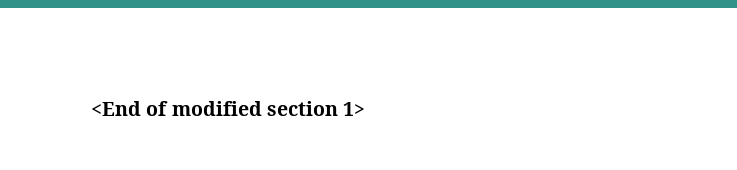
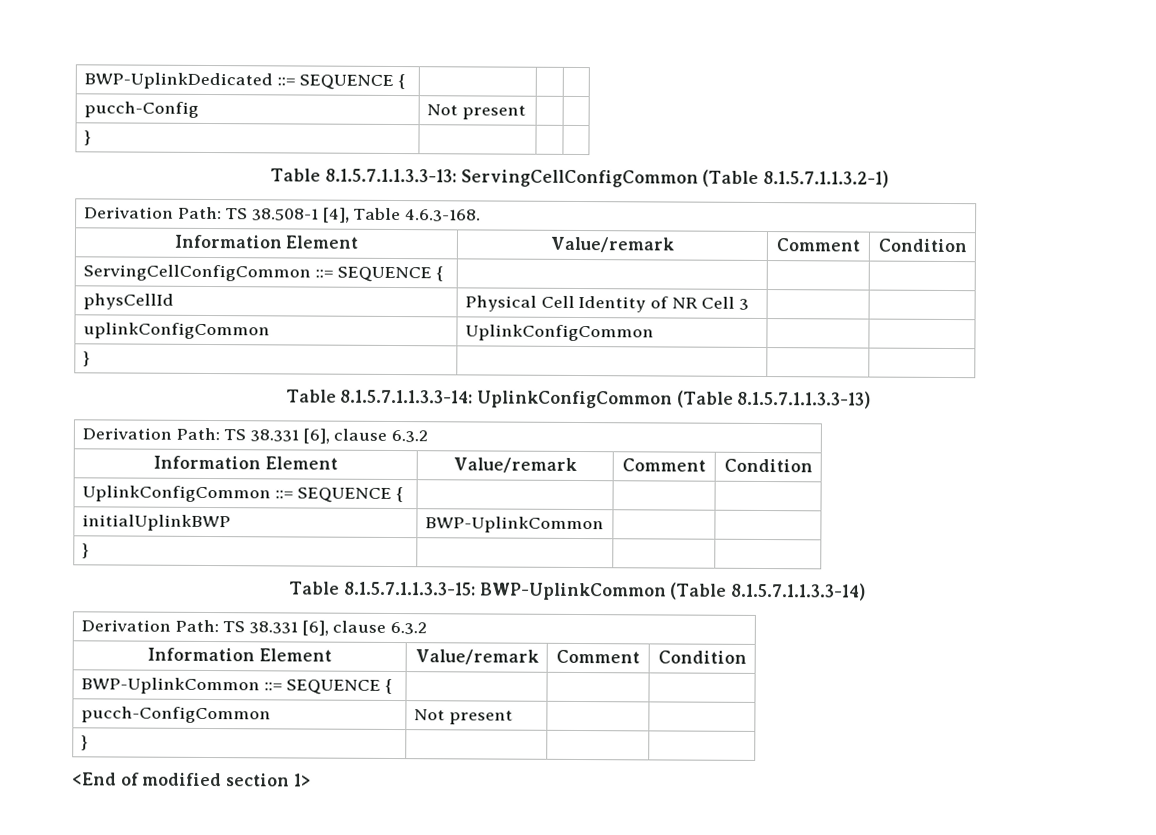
(91, 108) none -> [83,72,405,91] [83,101,199,118] [426,104,526,120] [83,130,91,146] [270,168,889,188] [83,206,482,223] [173,234,359,249] [550,236,675,253] [776,238,860,252] [877,238,967,253] [82,264,443,283] [82,293,174,310] [464,295,750,313] [82,322,270,340] [464,324,654,342] [82,351,90,367] [285,389,872,409] [81,427,429,444] [153,455,338,470] [453,457,578,473] [622,458,706,472] [723,458,813,473] [81,485,403,503] [81,514,231,532] [424,516,604,534] [81,543,89,559] [289,581,866,601] [80,619,428,636] [147,647,332,662] [414,649,539,665] [556,649,640,664] [657,650,747,664] [80,677,392,695] [80,706,271,724] [413,709,513,725] [80,735,88,751] BWP-UplinkDedicated ::= SEQUENCE { | | | // pucch-Config | Not present | | // } | | | // Table 8.1.5.7.1.1.3.3-13: ServingCellConfigCommon (Table 8.1.5.7.1.1.3.2-1) // Derivation Path: TS 38.508-1 [4], Table 4.6.3-168. // Information Element | Value/remark | Comment | Condition // ServingCellConfigCommon ::= SEQUENCE { | | | // physCellId | Physical Cell Identity of NR Cell 3 | | // uplinkConfigCommon | UplinkConfigCommon | | // } | | | // Table 8.1.5.7.1.1.3.3-14: UplinkConfigCommon (Table 8.1.5.7.1.1.3.3-13) // Derivation Path: TS 38.331 [6], clause 6.3.2 // Information Element | Value/remark | Comment | Condition // UplinkConfigCommon ::= SEQUENCE { | | | // initialUplinkBWP | BWP-UplinkCommon | | // } | | | // Table 8.1.5.7.1.1.3.3-15: BWP-UplinkCommon (Table 8.1.5.7.1.1.3.3-14) // Derivation Path: TS 38.331 [6], clause 6.3.2 // Information Element | Value/remark | Comment | Condition // BWP-UplinkCommon ::= SEQUENCE { | | | // pucch-ConfigCommon | Not present | | // } | | | //

